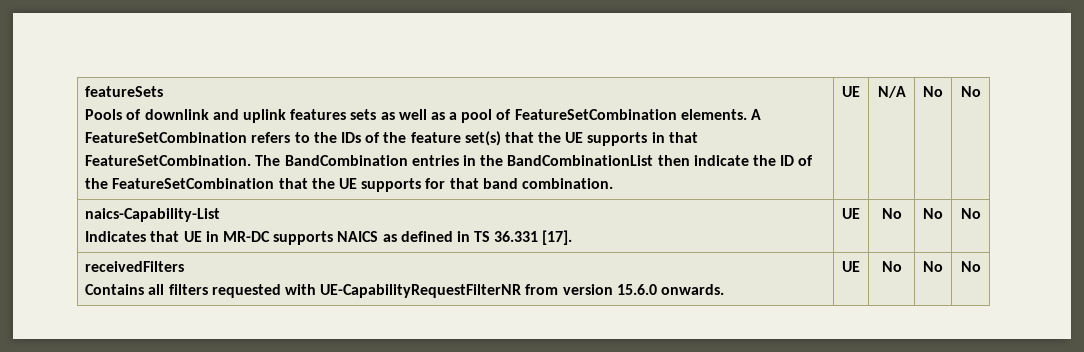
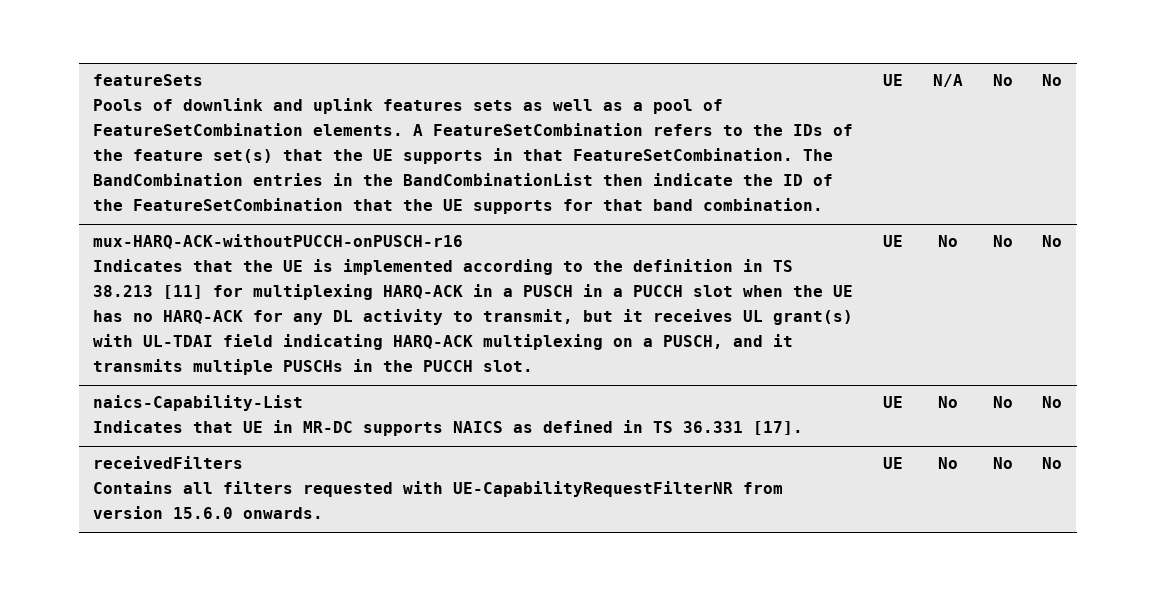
(981, 91) none -> [93,234,464,249] [93,259,794,275] [93,284,854,300] [93,309,854,325] [93,334,794,350] [93,359,534,375] [883,235,903,247] [937,235,958,247] [992,235,1013,247] [1042,235,1062,247] // mux-HARQ-ACK-withoutPUCCH-onPUSCH-r16 // Indicates that the UE is implemented according to the definition in TS 38.213 [11] for multiplexing HARQ-ACK in a PUSCH in a PUCCH slot when the UE has no HARQ-ACK for any DL activity to transmit, but it receives UL grant(s) with UL-TDAI field indicating HARQ-ACK multiplexing on a PUSCH, and it transmits multiple PUSCHs in the PUCCH slot. | UE | No | No | No

